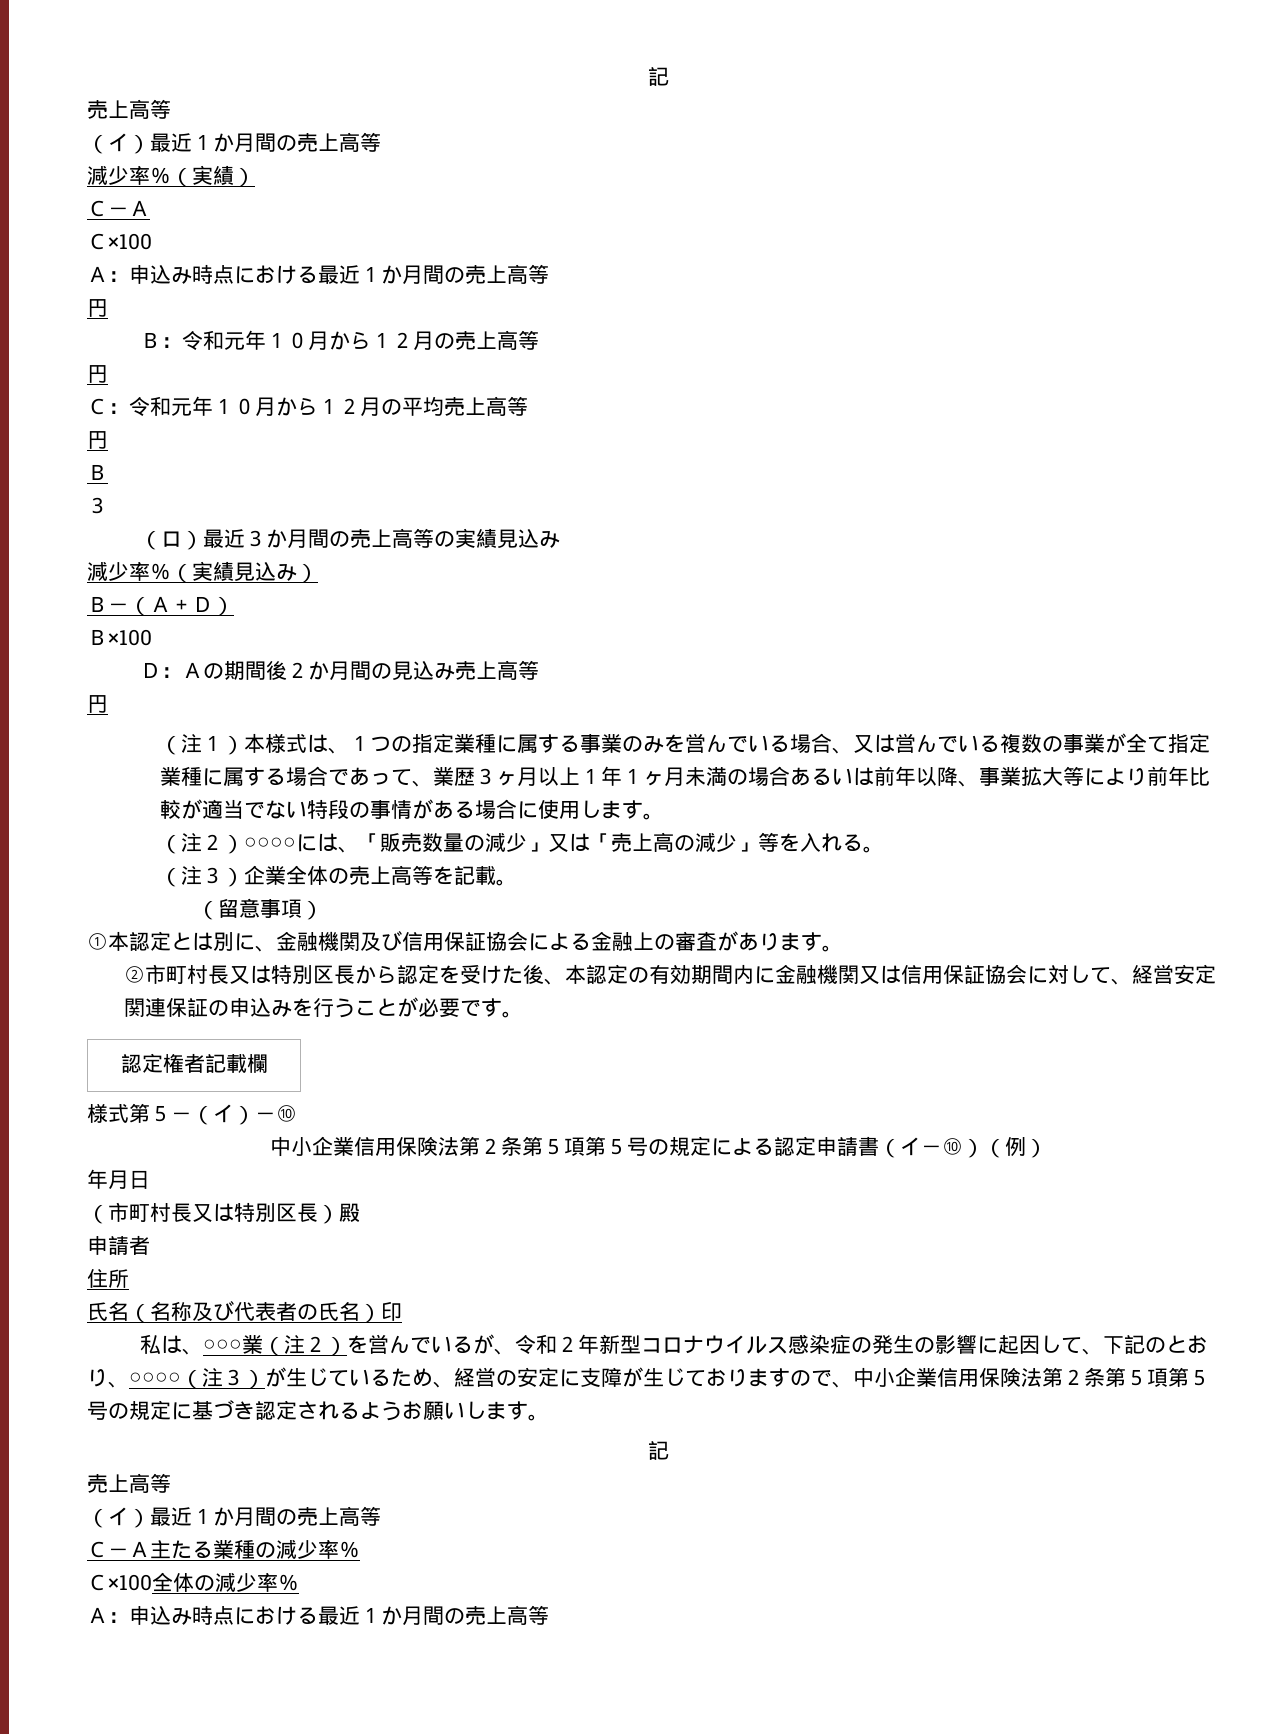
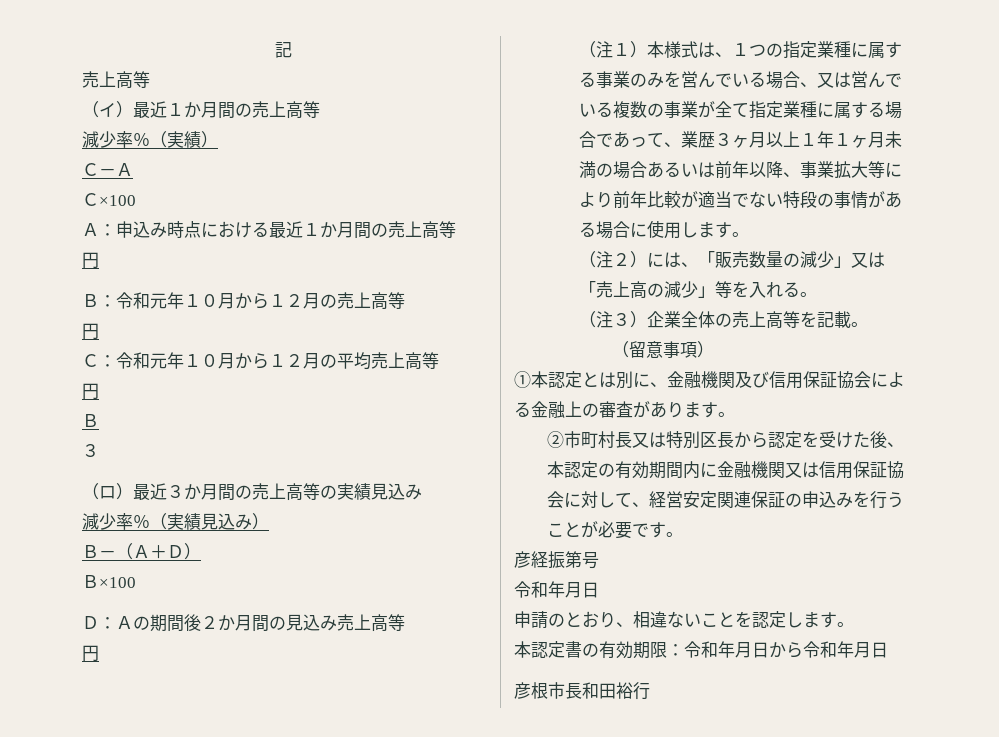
[244,837,297,850] ○○○○ -> (648, 259) none
[120,1053,268,1073] [87,1103,297,1125] [270,1136,1047,1158] [87,1169,150,1189] [87,1202,360,1224] [87,1235,150,1255] [87,1269,129,1288] [87,1301,402,1323] [140,1334,1209,1356] [87,1367,1210,1389] [87,1400,549,1421] [648,1441,669,1460] [87,1473,171,1493] [87,1506,381,1528] [87,1539,360,1559] [87,1572,299,1592] [87,1605,549,1625] // 認定権者記載欄 // 様式第５－（イ）－⑩ // 中小企業信用保険法第２条第５項第５号の規定による認定申請書（イ－⑩）（例） // 年月日 // （市町村長又は特別区長）殿 // 申請者 // 住所 // 氏名（名称及び代表者の氏名）印 // 私は、○○○業（注２）を営んでいるが、令和２年新型コロナウイルス感染症の発生の影響に起因して、下記のとおり、○○○○（注３）が生じているため、経営の安定に支障が生じておりますので、中小企業信用保険法第２条第５項第５号の規定に基づき認定されるようお願いします。 // 記 // 売上高等 // （イ）最近１か月間の売上高等 // Ｃ－Ａ主たる業種の減少率％ // Ｃ×100全体の減少率％ // Ａ：申込み時点における最近１か月間の売上高等 -> [514,551,599,569] [514,581,599,598] [514,611,854,629] [514,641,888,659] [514,682,650,700] // 彦経振第号 // 令和年月日 // 申請のとおり、相違ないことを認定します。 // 本認定書の有効期限：令和年月日から令和年月日 // 彦根市長和田裕行

